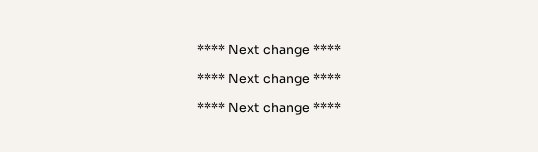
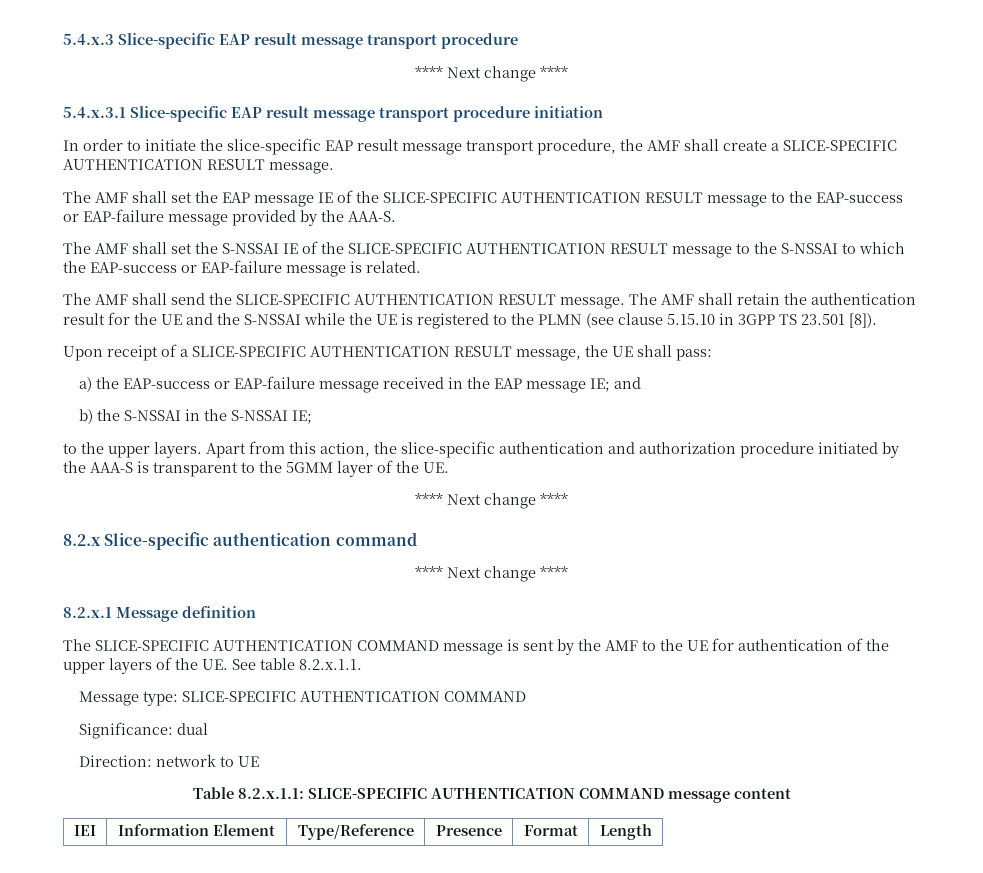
[196,44,342,57] [196,73,342,86] [196,102,342,115] **** Next change **** // **** Next change **** // **** Next change **** -> [63,33,518,49] [415,66,568,82] [63,106,603,122] [63,138,897,155] [63,159,334,174] [63,190,903,207] [63,209,396,226] [63,241,905,258] [63,260,421,277] [63,293,916,309] [63,312,877,329] [63,344,712,361] [79,376,642,393] [79,409,313,424] [63,441,899,458] [63,460,449,477] [415,493,568,509] [63,532,417,550] [415,566,568,582] [63,606,256,622] [63,638,889,655] [63,657,362,674] [79,691,527,706] [79,722,209,739] [79,754,260,767] [192,787,791,803] [74,825,96,836] [118,824,275,836] [297,824,414,840] [435,825,502,836] [523,825,578,836] [599,824,652,840] 5.4.x.3 Slice-specific EAP result message transport procedure // **** Next change **** // 5.4.x.3.1 Slice-specific EAP result message transport procedure initiation // In order to initiate the slice-specific EAP result message transport procedure, the AMF shall create a SLICE-SPECIFIC AUTHENTICATION RESULT message. // The AMF shall set the EAP message IE of the SLICE-SPECIFIC AUTHENTICATION RESULT message to the EAP-success or EAP-failure message provided by the AAA-S. // The AMF shall set the S-NSSAI IE of the SLICE-SPECIFIC AUTHENTICATION RESULT message to the S-NSSAI to which the EAP-success or EAP-failure message is related. // The AMF shall send the SLICE-SPECIFIC AUTHENTICATION RESULT message. The AMF shall retain the authentication result for the UE and the S-NSSAI while the UE is registered to the PLMN (see clause 5.15.10 in 3GPP TS 23.501 [8]). // Upon receipt of a SLICE-SPECIFIC AUTHENTICATION RESULT message, the UE shall pass: // a) the EAP-success or EAP-failure message received in the EAP message IE; and // b) the S-NSSAI in the S-NSSAI IE; // to the upper layers. Apart from this action, the slice-specific authentication and authorization procedure initiated by the AAA-S is transparent to the 5GMM layer of the UE. // **** Next change **** // 8.2.x Slice-specific authentication command // **** Next change **** // 8.2.x.1 Message definition // The SLICE-SPECIFIC AUTHENTICATION COMMAND message is sent by the AMF to the UE for authentication of the upper layers of the UE. See table 8.2.x.1.1. // Message type: SLICE-SPECIFIC AUTHENTICATION COMMAND // Significance: dual // Direction: network to UE // Table 8.2.x.1.1: SLICE-SPECIFIC AUTHENTICATION COMMAND message content // IEI | Information Element | Type/Reference | Presence | Format | Length

